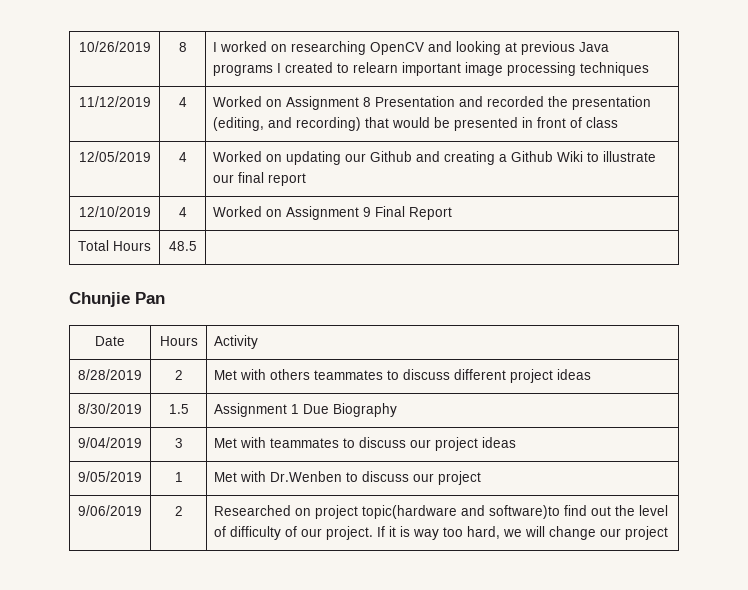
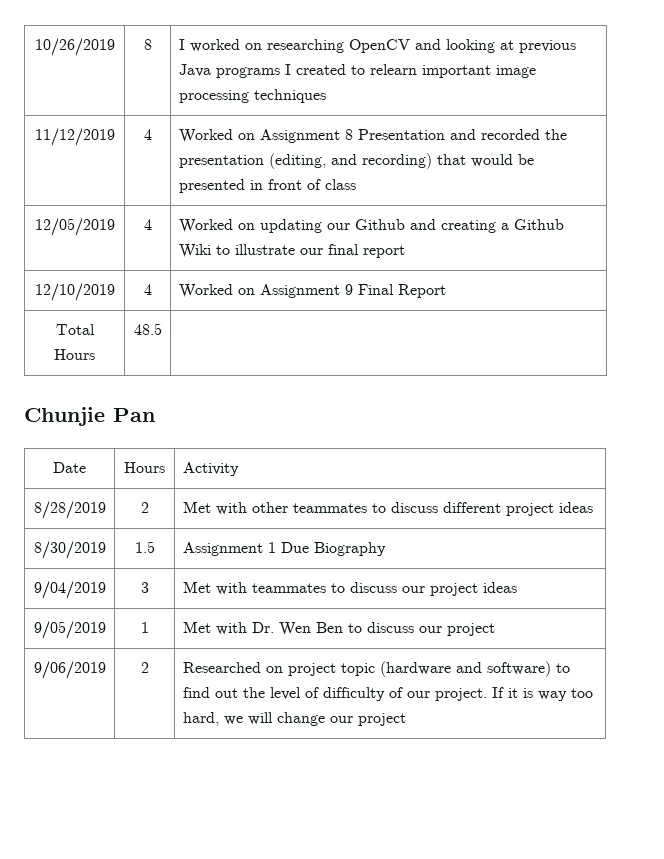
[270,369,311,380] others -> [251,502,288,513] other
[270,471,343,482] Dr.Wenben -> [251,622,343,636] Dr. Wen Ben
[362,505,561,519] topic(hardware and software)to -> [340,661,570,677] topic (hardware and software) to

